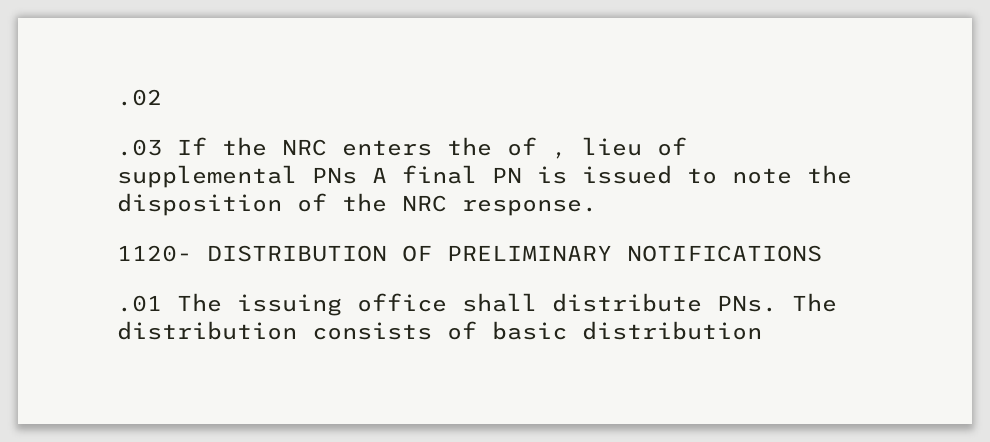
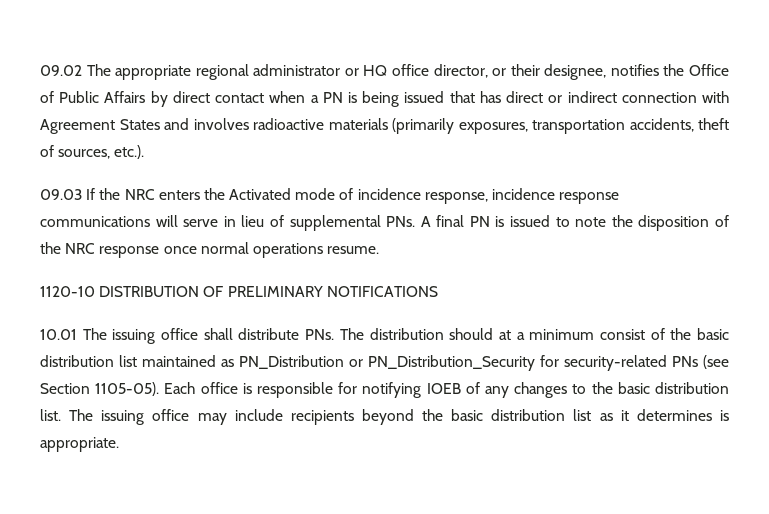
[117,89,162,106] [117,139,162,156] .02 // .03 -> [40,64,729,80] [40,91,729,107] [40,118,729,134] [40,145,145,159] [40,189,82,200] 09.02 The appropriate regional administrator or HQ office director, or their designee, notifies the Office of Public Affairs by direct contact when a PN is being issued that has direct or indirect connection with Agreement States and involves radioactive materials (primarily exposures, transportation accidents, theft of sources, etc.). // 09.03
[507,137,567,159] of , -> [229,188,620,204] [40,215,236,227] Activated mode of incidence response, incidence response communications will serve in
[312,167,357,184] PNs -> [386,216,416,227] PNs.
[462,199,597,216] [117,245,192,262] response. // 1120- -> [99,242,380,258] [40,286,95,297] response once normal operations resume. // 1120-10
[117,295,162,312] .01 -> [40,329,77,340] 10.01
[312,321,762,340] consists of basic distribution -> [449,328,729,340] [40,355,729,371] [40,382,730,398] [40,409,729,425] [40,437,119,452] should at a minimum consist of the basic distribution list maintained as PN_Distribution or PN_Distribution_Security for security-related PNs (see Section 1105-05). Each office is responsible for notifying IOEB of any changes to the basic distribution list. The issuing office may include recipients beyond the basic distribution list as it determines is appropriate.

